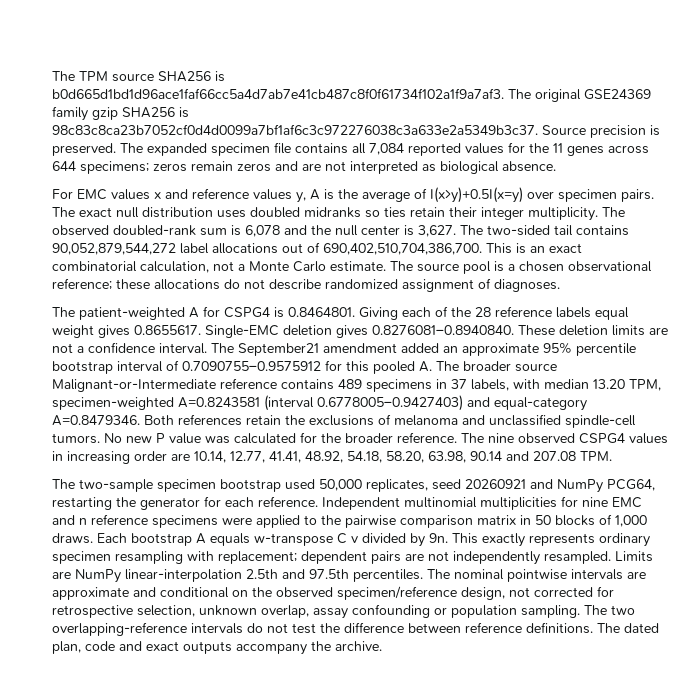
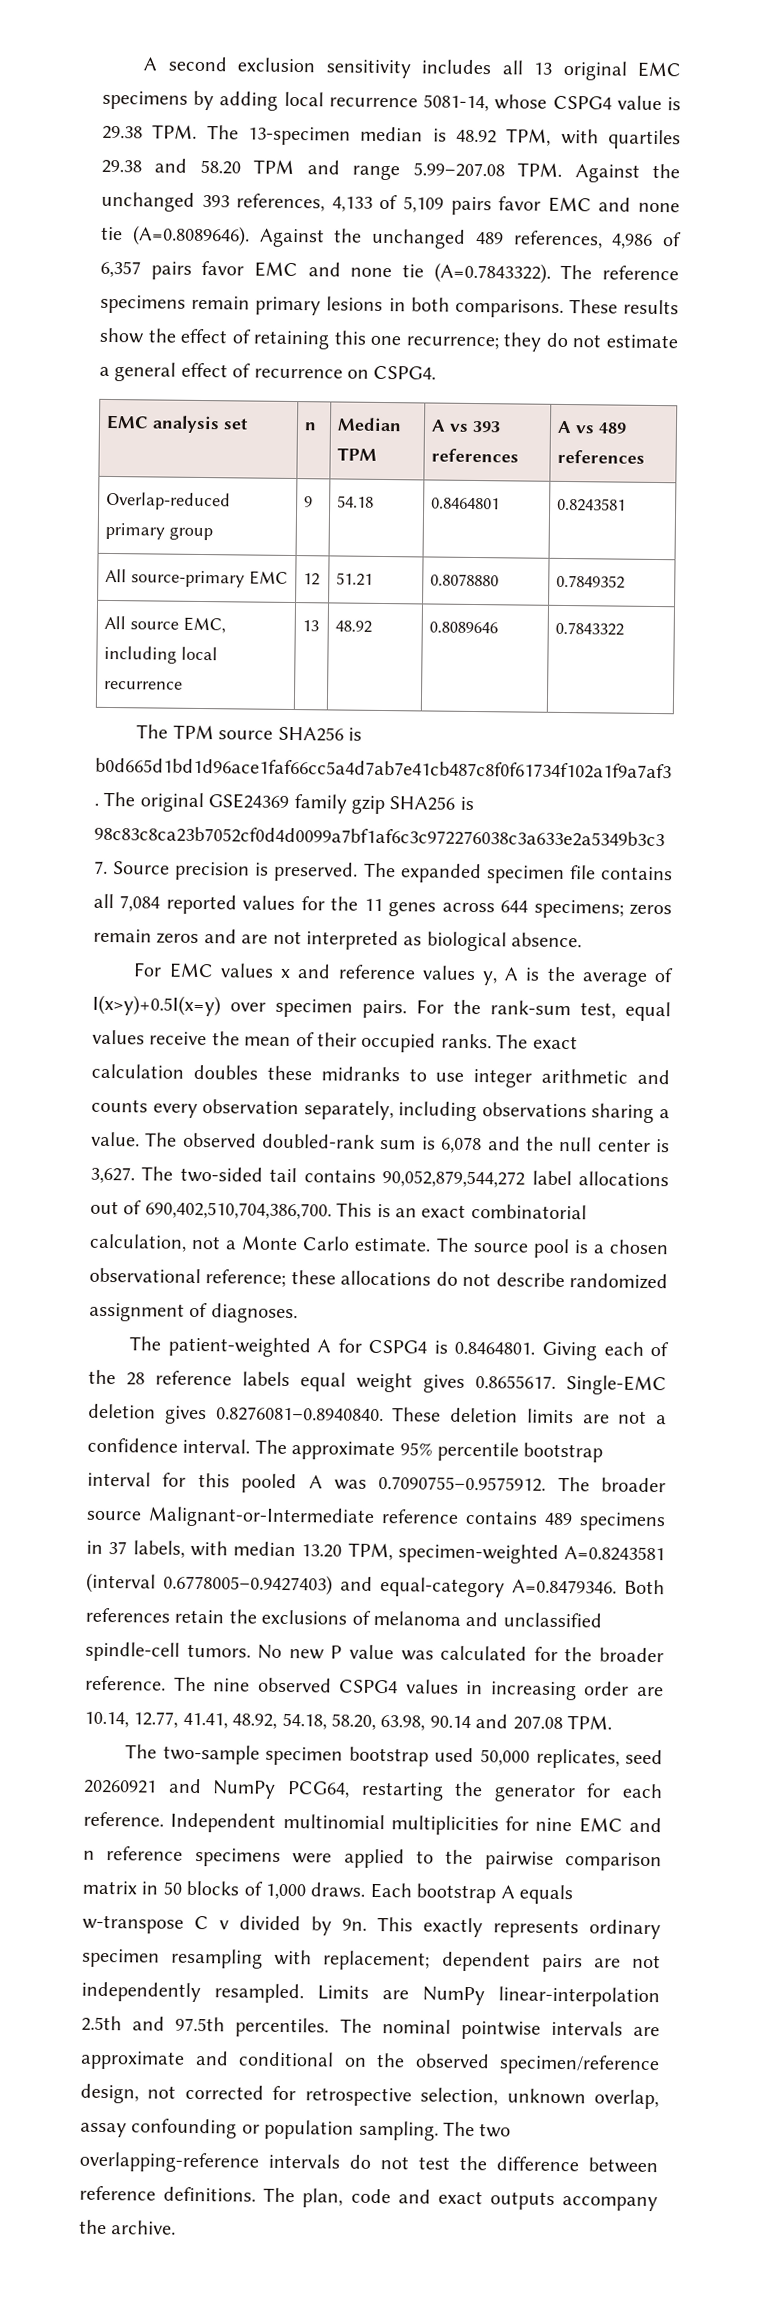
(52, 76) none -> [143,56,681,81] [102,90,681,112] [102,124,681,150] [101,158,681,183] [101,191,681,216] [101,225,682,249] [100,260,679,284] [100,294,679,318] [99,327,679,352] [99,362,437,382] [106,414,250,434] [304,422,318,431] [337,417,403,432] [337,447,378,461] [431,419,502,433] [431,448,520,463] [557,420,628,434] [557,449,646,464] [106,491,232,511] [105,522,214,541] [304,496,314,508] [337,495,375,508] [431,497,501,510] [557,497,627,512] [105,568,289,588] [303,573,321,586] [336,572,374,586] [430,573,500,587] [556,574,626,589] [104,615,227,634] [104,645,219,664] [104,680,184,690] [302,620,320,632] [335,620,373,633] [429,621,499,634] [555,621,625,636] A second exclusion sensitivity includes all 13 original EMC specimens by adding local recurrence 5081-14, whose CSPG4 value is 29.38 TPM. The 13-specimen median is 48.92 TPM, with quartiles 29.38 and 58.20 TPM and range 5.99–207.08 TPM. Against the unchanged 393 references, 4,133 of 5,109 pairs favor EMC and none tie (A=0.8089646). Against the unchanged 489 references, 4,986 of 6,357 pairs favor EMC and none tie (A=0.7843322). The reference specimens remain primary lesions in both comparisons. These results show the effect of retaining this one recurrence; they do not estimate a general effect of recurrence on CSPG4. // EMC analysis set | n | Median TPM | A vs 393 references | A vs 489 references // Overlap-reduced primary group | 9 | 54.18 | 0.8464801 | 0.8243581 // All source-primary EMC | 12 | 51.21 | 0.8078880 | 0.7849352 // All source EMC, including local recurrence | 13 | 48.92 | 0.8089646 | 0.7843322 //
[52,207,598,221] The exact null distribution uses doubled midranks so ties retain their integer multiplicity. -> [416,999,671,1022] [92,1029,578,1053] [91,1063,670,1088] [91,1098,670,1124] [91,1131,140,1147] For the rank-sum test, equal values receive the mean of their occupied ranks. The exact calculation doubles these midranks to use integer arithmetic and counts every observation separately, including observations sharing a value.
[238,343,458,356] September21 amendment added an -> (287, 1446) none
[166,360,321,371] of 0.7090755–0.9575912 -> (151, 1479) none
[419,361,432,372] A. -> [308,1475,547,1492] A was 0.7090755–0.9575912.
[624,623,659,633] dated -> (296, 2195) none

